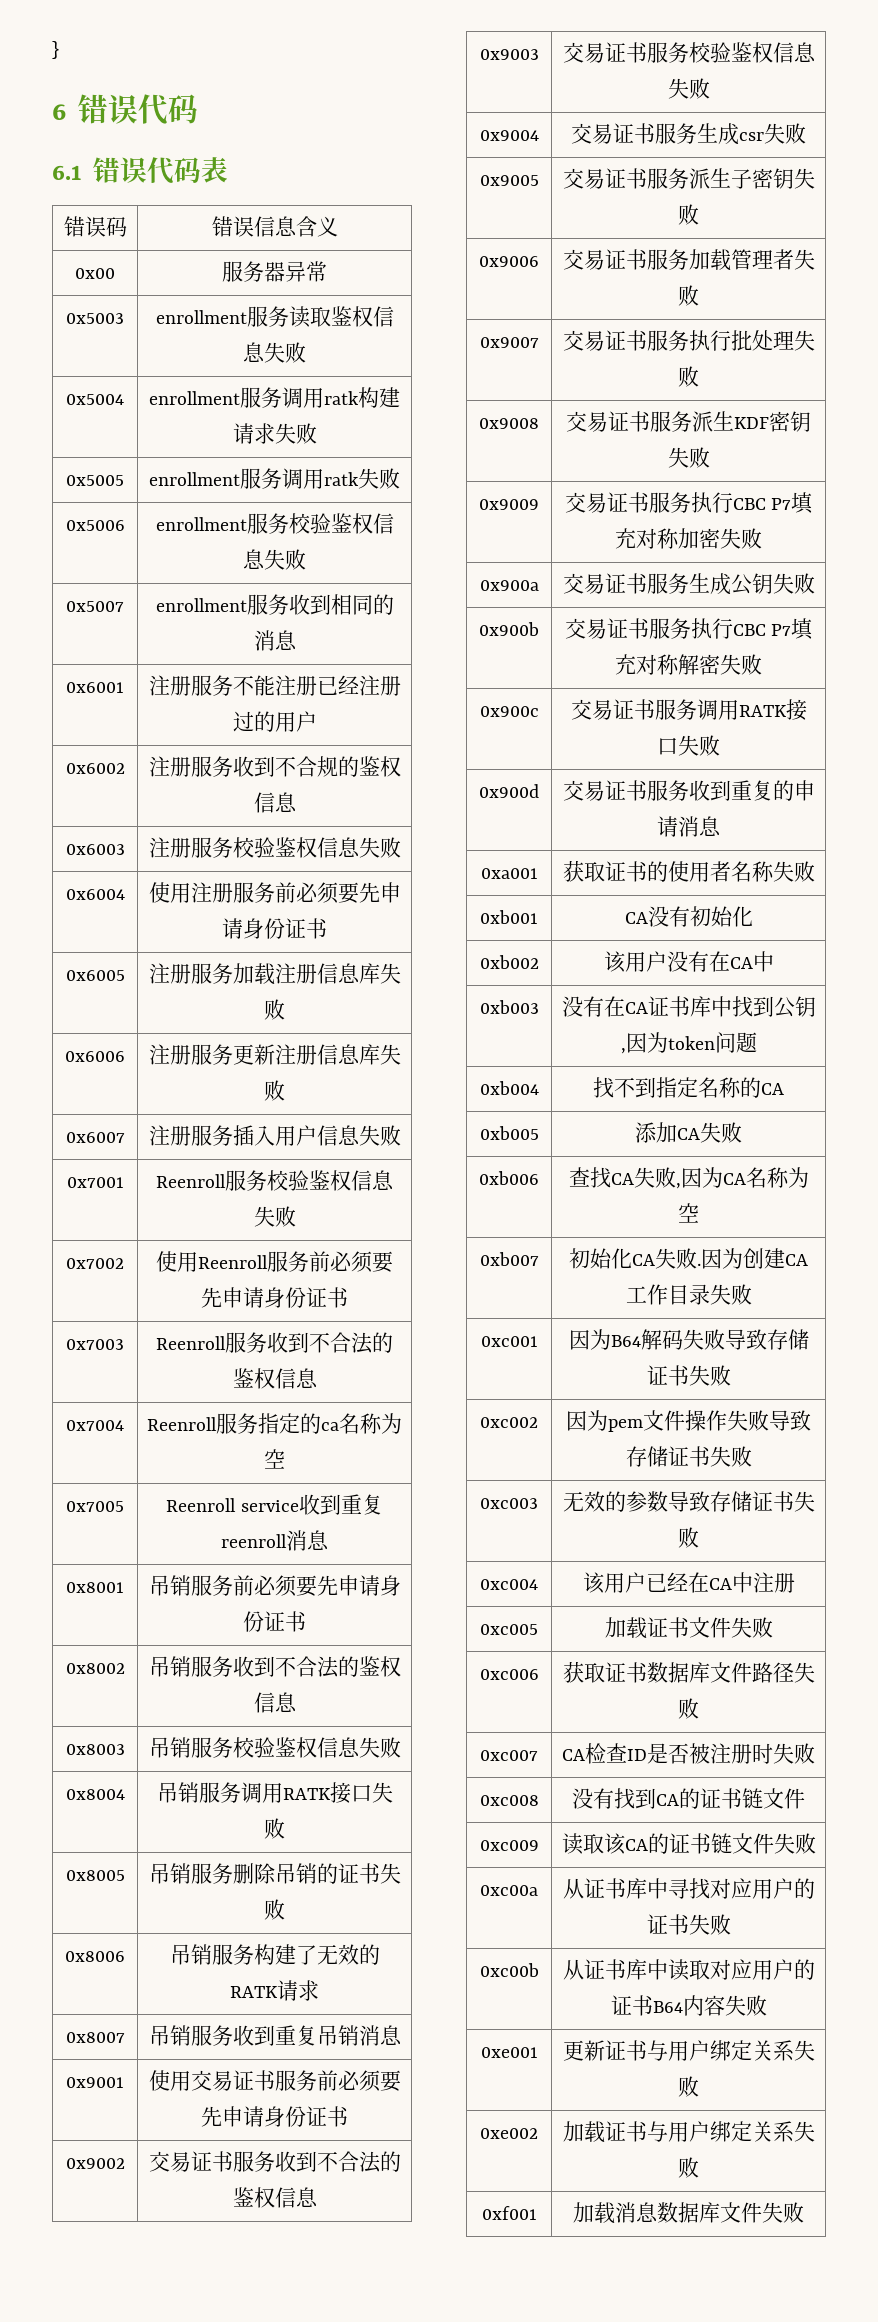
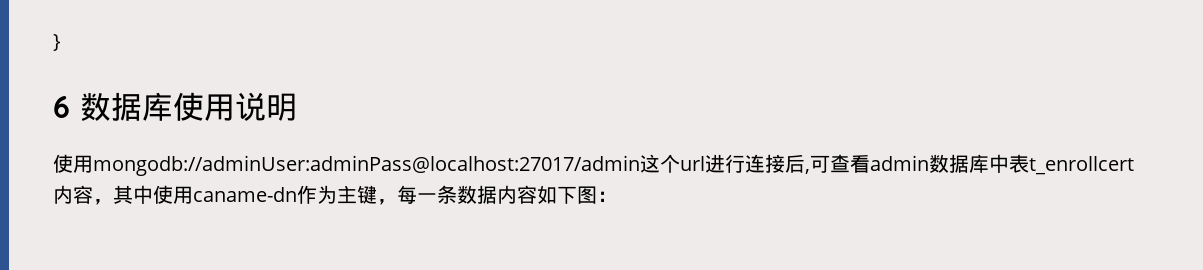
[78,94,199,125] [52,157,228,184] [63,216,127,237] [211,216,338,237] [75,268,115,279] [222,261,327,282] [66,313,124,324] [155,306,394,328] [243,342,306,363] [66,394,124,405] [149,387,400,408] [232,423,317,444] [66,475,124,486] [149,468,400,489] [65,520,125,531] [155,513,394,534] [243,549,306,570] [66,601,124,612] [155,594,394,615] [253,630,297,651] [66,682,124,693] [148,675,401,696] [232,711,317,732] [65,763,125,774] [148,756,401,777] [253,792,297,813] [65,844,125,855] [148,837,401,858] [65,889,125,900] [148,882,401,904] [222,918,327,939] [65,970,125,981] [148,963,401,985] [264,999,285,1020] [65,1051,125,1062] [148,1044,401,1065] [264,1080,285,1101] [65,1132,125,1143] [148,1125,401,1146] [66,1177,124,1188] [156,1170,394,1191] [253,1206,296,1227] [66,1258,124,1269] [156,1251,393,1273] [201,1287,348,1308] [66,1339,124,1350] [156,1332,393,1354] [232,1368,318,1389] [66,1420,124,1431] [147,1413,402,1434] [264,1449,285,1469] [66,1501,124,1512] [166,1494,383,1515] [221,1530,329,1551] [66,1582,124,1593] [148,1575,401,1597] [243,1611,306,1632] [65,1663,125,1674] [148,1656,401,1678] [253,1692,297,1713] [65,1744,125,1755] [148,1737,401,1758] [65,1789,125,1800] [156,1782,393,1804] [264,1818,285,1839] [65,1870,125,1881] [148,1863,401,1884] [264,1899,285,1920] [65,1951,125,1962] [169,1944,380,1965] [230,1980,319,2001] [65,2032,125,2043] [148,2025,402,2046] [66,2077,124,2088] [148,2070,401,2092] [201,2106,348,2127] [65,2158,125,2169] [148,2151,401,2173] [232,2187,318,2208] [479,49,539,60] [562,42,816,63] [667,78,710,99] [479,130,539,141] [571,123,806,145] [479,175,539,186] [562,168,815,189] [678,204,699,225] [479,256,539,267] [562,249,815,271] [678,285,699,306] [479,337,539,348] [562,330,815,351] [678,366,699,387] [479,418,539,429] [566,411,811,432] [667,447,710,468] [479,499,539,510] [564,492,815,514] [615,528,762,549] [479,580,539,591] [562,573,815,595] [479,622,539,636] [564,618,815,640] [615,654,762,675] [479,706,539,717] [570,699,807,721] [657,735,720,756] [479,784,539,798] [562,780,815,801] [657,816,721,837] [480,868,538,879] [562,860,815,882] [480,910,538,924] [624,906,753,927] [479,955,539,969] [603,951,774,973] [479,1000,539,1014] [561,996,816,1018] [620,1032,757,1054] [479,1081,539,1095] [593,1077,784,1098] [479,1126,539,1140] [635,1122,742,1143] [479,1171,539,1185] [568,1167,809,1189] [678,1203,699,1223] [479,1252,539,1266] [569,1248,808,1269] [625,1284,752,1305] [480,1336,538,1347] [568,1329,809,1350] [646,1365,731,1386] [480,1417,538,1428] [566,1410,811,1432] [625,1446,752,1467] [480,1498,538,1509] [562,1491,815,1512] [678,1527,699,1548] [480,1579,538,1590] [582,1572,795,1594] [480,1624,538,1635] [604,1617,773,1639] [479,1669,539,1680] [562,1661,815,1683] [678,1698,699,1719] [480,1750,538,1761] [562,1743,815,1764] [479,1795,539,1806] [572,1788,805,1809] [479,1840,539,1851] [561,1833,816,1855] [480,1885,538,1896] [562,1878,815,1899] [646,1914,731,1935] [479,1963,539,1977] [562,1959,815,1981] [610,1995,767,2016] [480,2047,538,2058] [562,2040,815,2061] [678,2076,699,2097] [480,2128,538,2139] [562,2121,815,2143] [678,2157,699,2178] [481,2206,537,2220] [573,2202,804,2224] 错误代码 // 6.1错误代码表 // 错误码 | 错误信息含义 // 0x00 | 服务器异常 // 0x5003 | enrollment服务读取鉴权信息失败 // 0x5004 | enrollment服务调用ratk构建请求失败 // 0x5005 | enrollment服务调用ratk失败 // 0x5006 | enrollment服务校验鉴权信息失败 // 0x5007 | enrollment服务收到相同的消息 // 0x6001 | 注册服务不能注册已经注册过的用户 // 0x6002 | 注册服务收到不合规的鉴权信息 // 0x6003 | 注册服务校验鉴权信息失败 // 0x6004 | 使用注册服务前必须要先申请身份证书 // 0x6005 | 注册服务加载注册信息库失败 // 0x6006 | 注册服务更新注册信息库失败 // 0x6007 | 注册服务插入用户信息失败 // 0x7001 | Reenroll服务校验鉴权信息失败 // 0x7002 | 使用Reenroll服务前必须要先申请身份证书 // 0x7003 | Reenroll服务收到不合法的鉴权信息 // 0x7004 | Reenroll服务指定的ca名称为空 // 0x7005 | Reenroll service收到重复reenroll消息 // 0x8001 | 吊销服务前必须要先申请身份证书 // 0x8002 | 吊销服务收到不合法的鉴权信息 // 0x8003 | 吊销服务校验鉴权信息失败 // 0x8004 | 吊销服务调用RATK接口失败 // 0x8005 | 吊销服务删除吊销的证书失败 // 0x8006 | 吊销服务构建了无效的RATK请求 // 0x8007 | 吊销服务收到重复吊销消息 // 0x9001 | 使用交易证书服务前必须要先申请身份证书 // 0x9002 | 交易证书服务收到不合法的鉴权信息 // 0x9003 | 交易证书服务校验鉴权信息失败 // 0x9004 | 交易证书服务生成csr失败 // 0x9005 | 交易证书服务派生子密钥失败 // 0x9006 | 交易证书服务加载管理者失败 // 0x9007 | 交易证书服务执行批处理失败 // 0x9008 | 交易证书服务派生KDF密钥失败 // 0x9009 | 交易证书服务执行CBC P7填充对称加密失败 // 0x900a | 交易证书服务生成公钥失败 // 0x900b | 交易证书服务执行CBC P7填充对称解密失败 // 0x900c | 交易证书服务调用RATK接口失败 // 0x900d | 交易证书服务收到重复的申请消息 // 0xa001 | 获取证书的使用者名称失败 // 0xb001 | CA没有初始化 // 0xb002 | 该用户没有在CA中 // 0xb003 | 没有在CA证书库中找到公钥,因为token问题 // 0xb004 | 找不到指定名称的CA // 0xb005 | 添加CA失败 // 0xb006 | 查找CA失败,因为CA名称为空 // 0xb007 | 初始化CA失败.因为创建CA工作目录失败 // 0xc001 | 因为B64解码失败导致存储证书失败 // 0xc002 | 因为pem文件操作失败导致存储证书失败 // 0xc003 | 无效的参数导致存储证书失败 // 0xc004 | 该用户已经在CA中注册 // 0xc005 | 加载证书文件失败 // 0xc006 | 获取证书数据库文件路径失败 // 0xc007 | CA检查ID是否被注册时失败 // 0xc008 | 没有找到CA的证书链文件 // 0xc009 | 读取该CA的证书链文件失败 // 0xc00a | 从证书库中寻找对应用户的证书失败 // 0xc00b | 从证书库中读取对应用户的证书B64内容失败 // 0xe001 | 更新证书与用户绑定关系失败 // 0xe002 | 加载证书与用户绑定关系失败 // 0xf001 | 加载消息数据库文件失败 -> [80,92,297,121] [53,154,1134,176] [53,185,617,205] 数据库使用说明 // 使用mongodb://adminUser:adminPass@localhost:27017/admin这个url进行连接后,可查看admin数据库中表t_enrollcert内容，其中使用caname-dn作为主键，每一条数据内容如下图：

